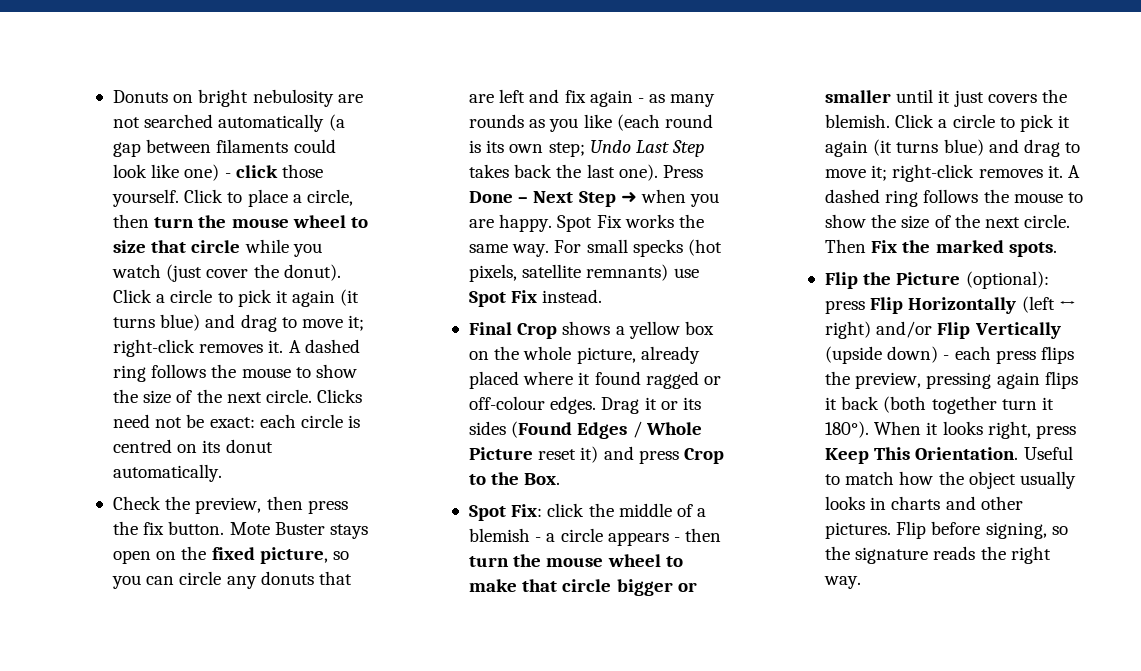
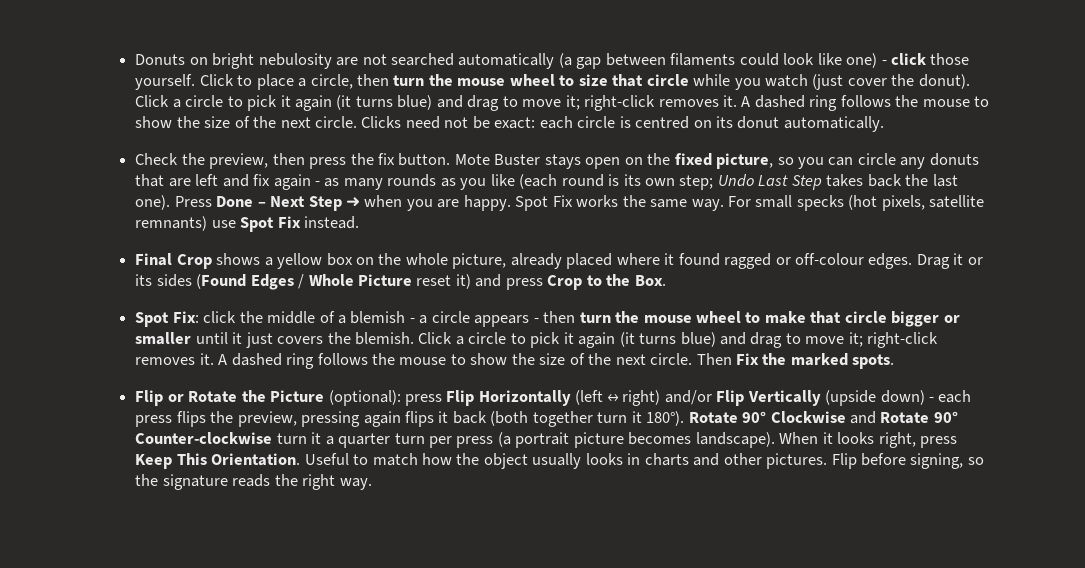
(859, 280) none -> [167,391,238,403] or Rotate
(870, 429) none -> [688,411,958,424] [135,432,775,448] Rotate 90° Clockwise and Rotate 90° Counter-clockwise turn it a quarter turn per press (a portrait picture becomes landscape).

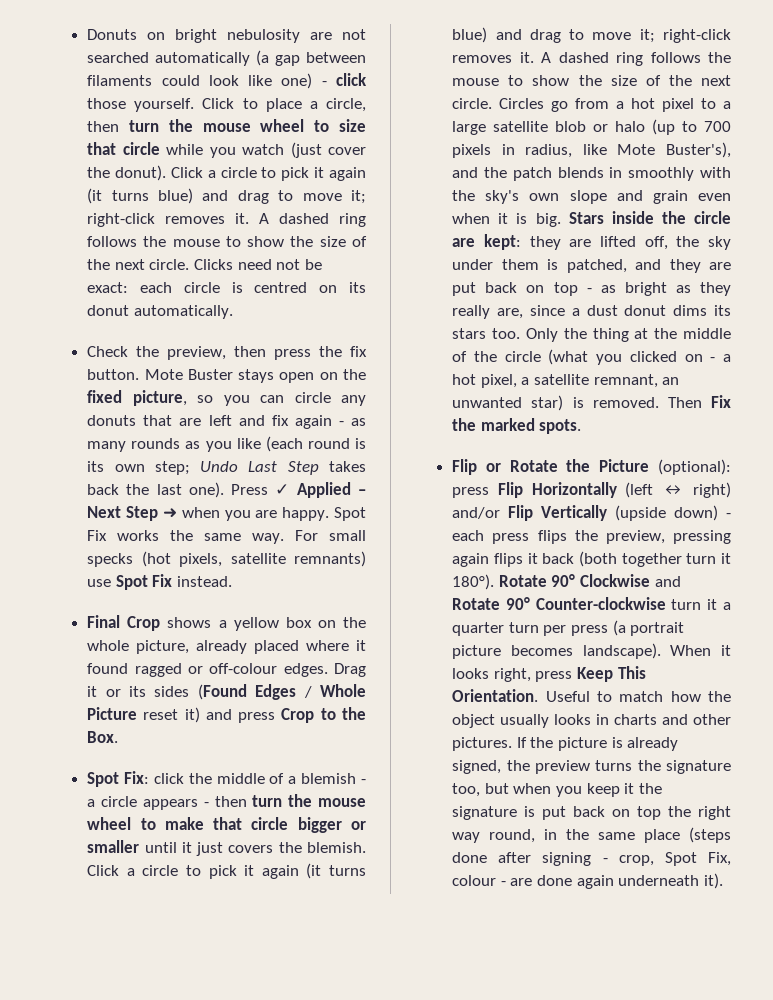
[216,196,254,207] Done -> [275,482,351,498] ✓ Applied
(693, 359) none -> [499,98,731,112] [452,119,731,135] [452,142,731,158] [452,167,731,181] [452,190,731,204] [452,211,731,227] [452,234,731,250] [452,259,731,273] [452,282,731,296] [452,305,731,319] [452,328,731,342] [452,349,731,365] [452,374,680,388] [452,395,659,411] Circles go from a hot pixel to a large satellite blob or halo (up to 700 pixels in radius, like Mote Buster's), and the patch blends in smoothly with the sky's own slope and grain even when it is big. Stars inside the circle are kept: they are lifted off, the sky under them is patched, and they are put back on top - as bright as they really are, since a dust donut dims its stars too. Only the thing at the middle of the circle (what you clicked on - a hot pixel, a satellite remnant, an unwanted star) is removed.
[831,453,984,469] [135,474,372,490] Flip before signing, so the signature reads the right way. -> [516,737,679,751] [452,760,731,774] [452,783,662,797] [452,806,731,820] [452,827,731,843] [452,852,731,866] [452,873,723,889] If the picture is already signed, the preview turns the signature too, but when you keep it the signature is put back on top the right way round, in the same place (steps done after signing - crop, Spot Fix, colour - are done again underneath it).

